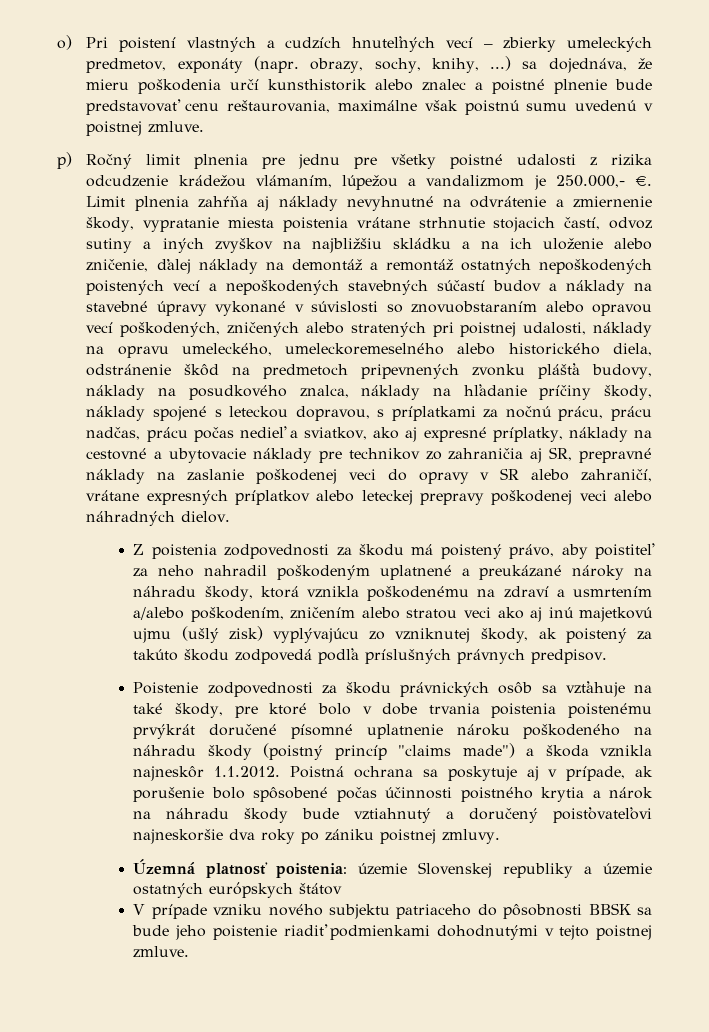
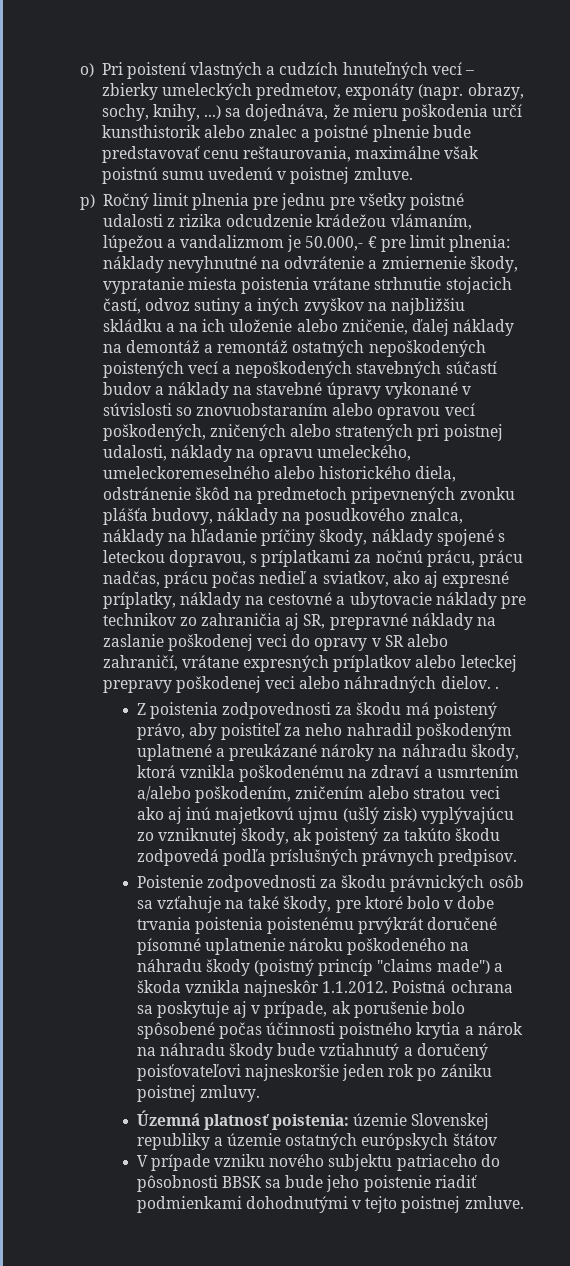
[555,175,652,188] [86,196,270,211] 250.000,- €. Limit plnenia zahŕňa aj -> [305,235,511,252] 50.000,- € pre limit plnenia:
(231, 517) none -> [494,686,499,689] .
[229,829,296,844] dva roky -> [342,1064,415,1081] jeden rok

